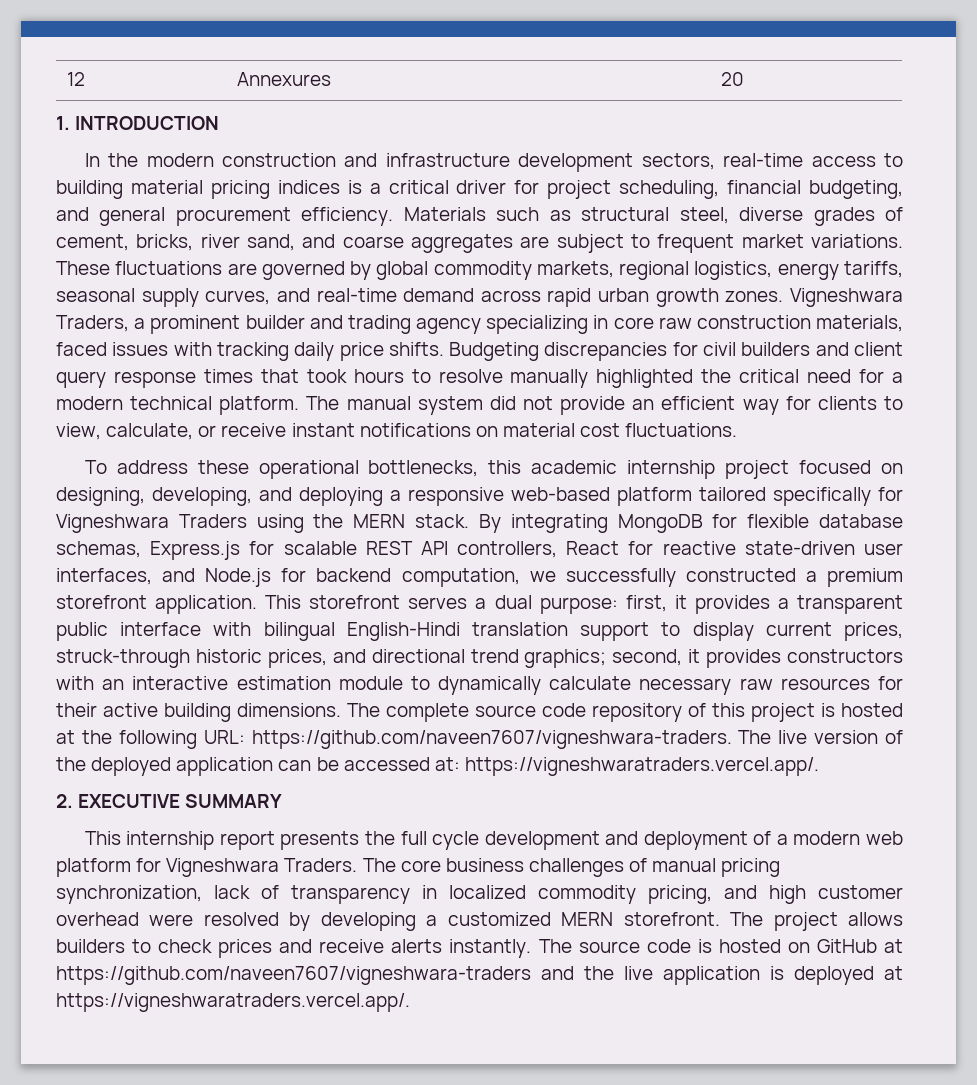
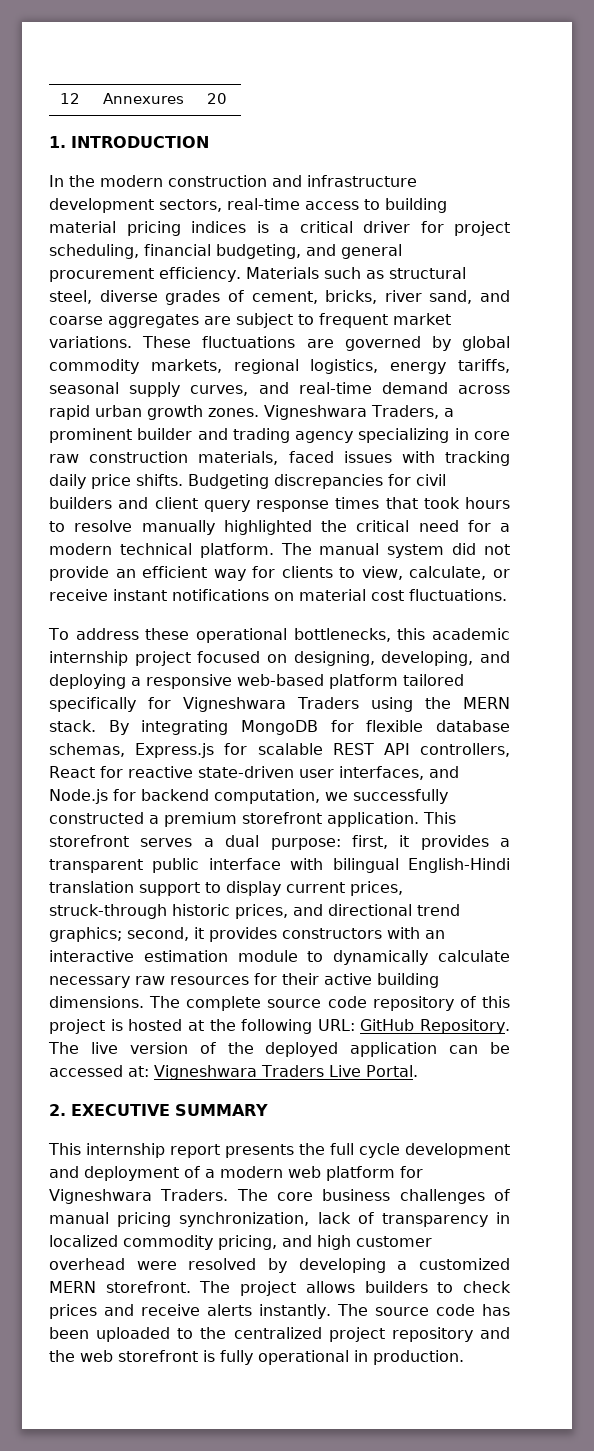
[251,730,732,749] https://github.com/naveen7607/vigneshwara-traders. -> [360,1019,510,1034] GitHub Repository.
[464,757,819,776] https://vigneshwaratraders.vercel.app/. -> [154,1065,418,1080] Vigneshwara Traders Live Portal.
[697,939,904,953] [56,966,903,985] [56,993,410,1012] is hosted on GitHub at https://github.com/naveen7607/vigneshwara-traders and the live application is deployed at https://vigneshwaratraders.vercel.app/. -> [482,1304,510,1316] [49,1327,511,1342] [49,1350,464,1365] has been uploaded to the centralized project repository and the web storefront is fully operational in production.

